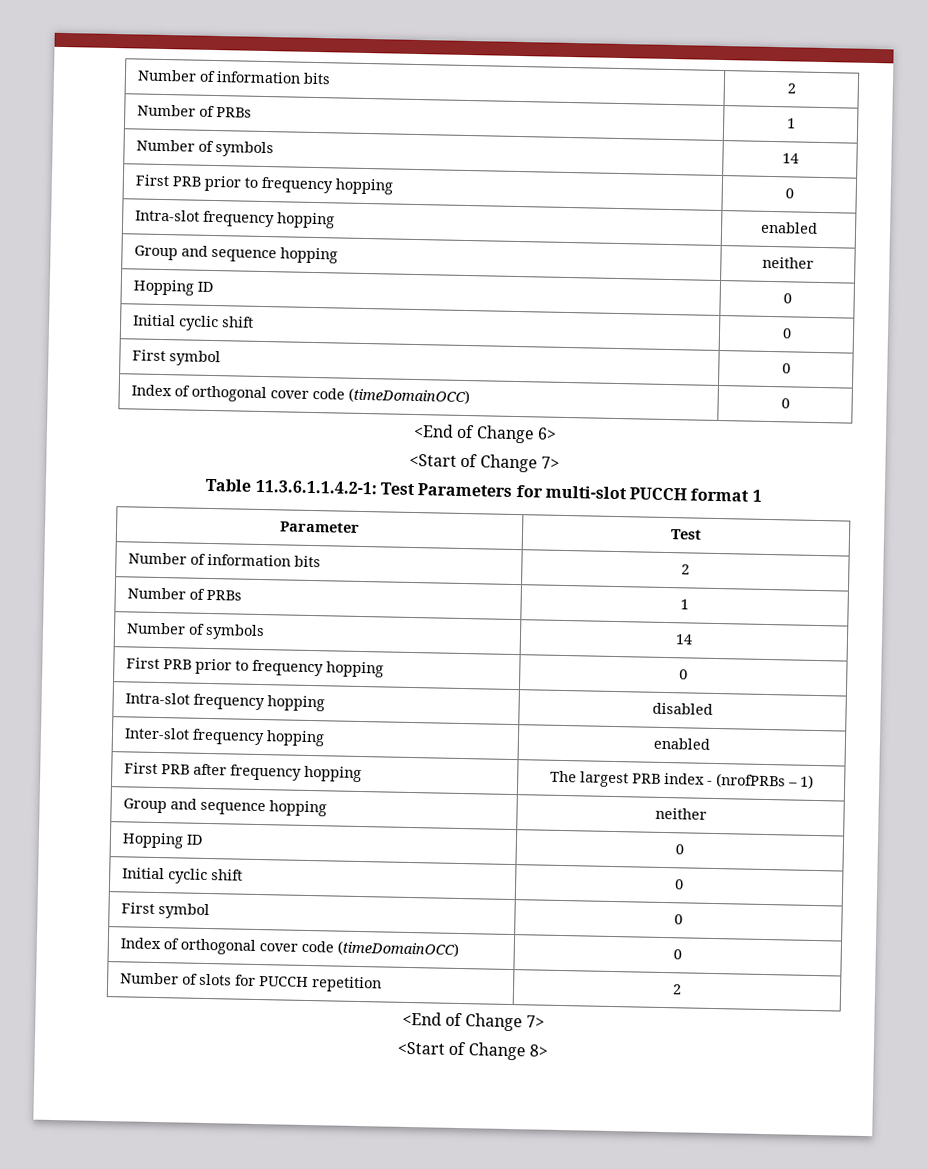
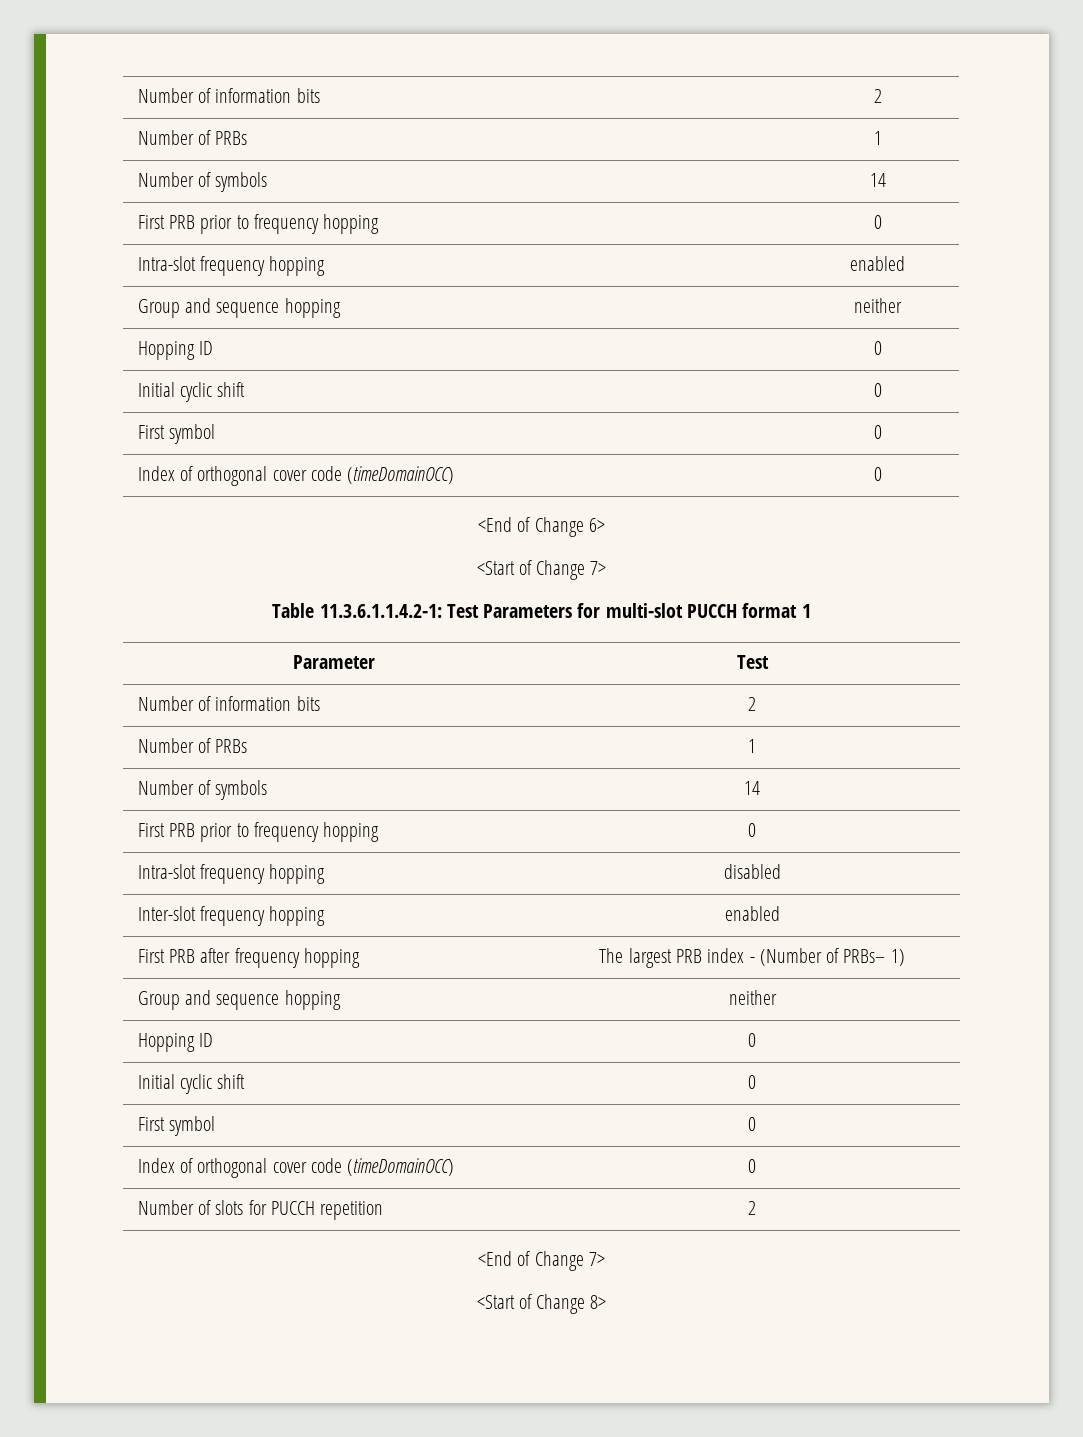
[715,773,798,789] (nrofPRBs – -> [759,948,886,966] (Number of PRBs–

